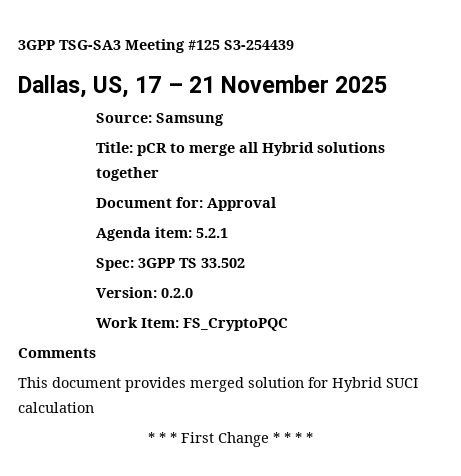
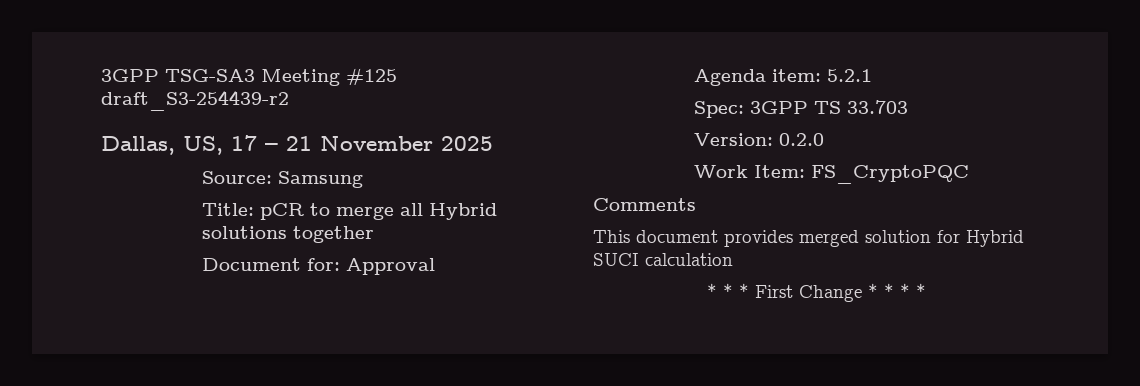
[224,40,294,50] S3-254439 -> [101,90,289,111] draft_S3-254439-r2
[201,258,246,268] 33.502 -> [847,100,909,114] 33.703

